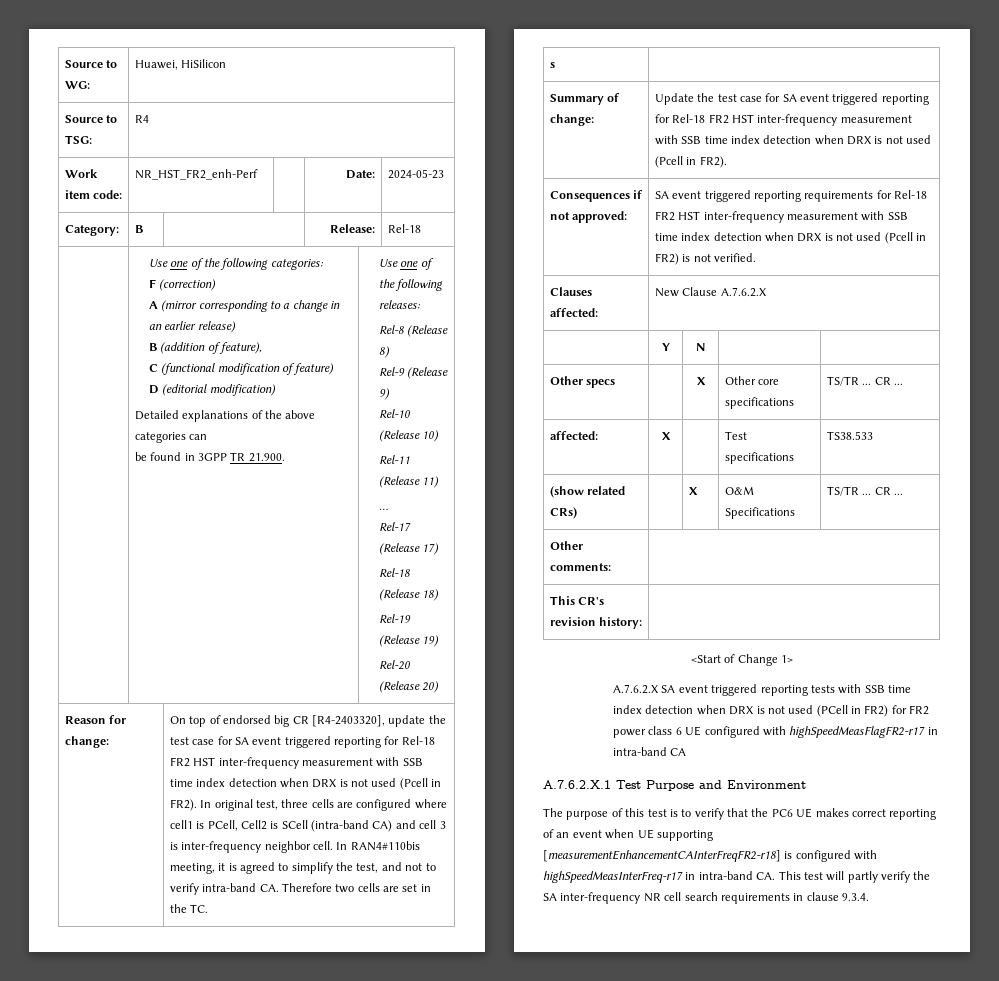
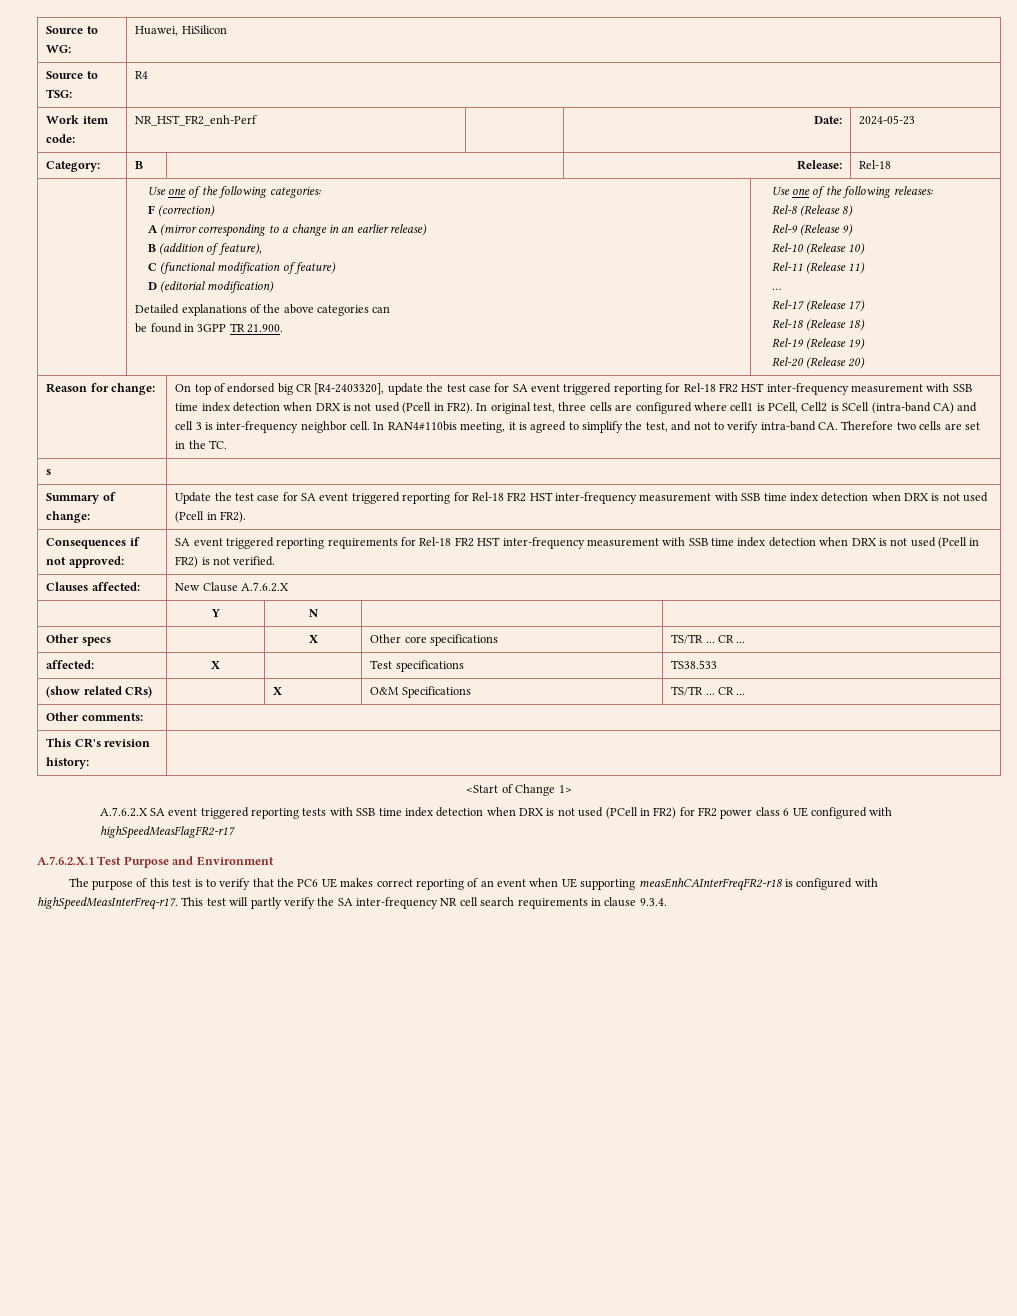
[927,727,938,735] [613,747,687,756] in intra-band CA -> (235, 832) none
[543,850,781,862] [measurementEnhancementCAInterFreqFR2-r18] -> [638,878,783,891] measEnhCAInterFreqFR2-r18
[543,871,776,883] highSpeedMeasInterFreq-r17 in intra-band CA. -> [37,897,178,910] highSpeedMeasInterFreq-r17.

